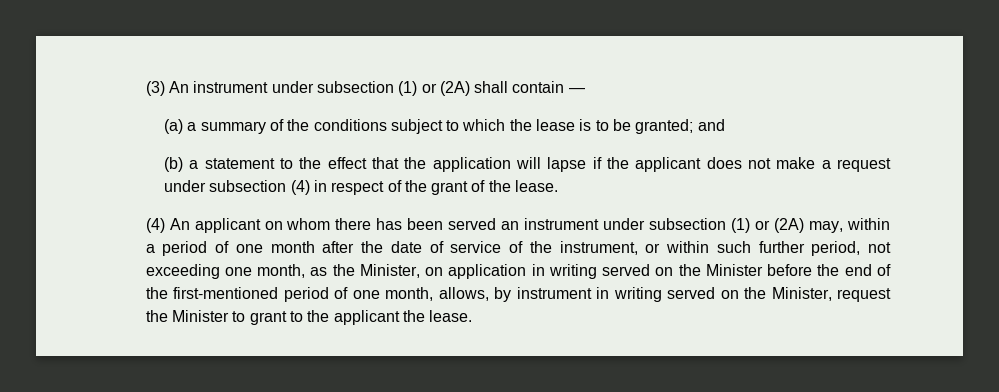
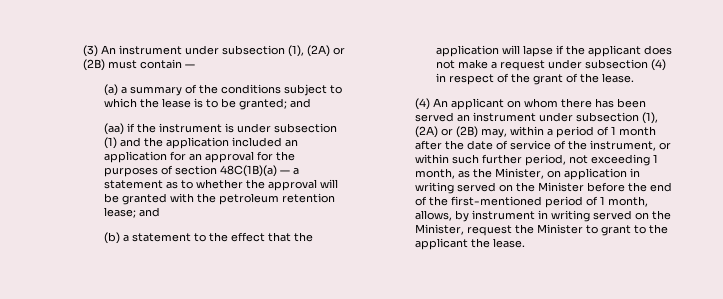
[398,81,509,96] (1) or (2A) shall -> [288,45,346,57] [83,59,138,71] (1), (2A) or (2B) must
(725, 125) none -> [103,123,337,135] [103,137,298,149] [103,151,295,163] [103,165,299,177] [103,179,338,191] [103,193,335,205] [103,207,160,218] // (aa) if the instrument is under subsection (1) and the application included an application for an approval for the purposes of section 48C(1B)(a) — a statement as to whether the approval will be granted with the petroleum retention lease; and
[731,218,805,233] (1) or (2A) -> [642,112,659,124] [415,126,479,138] (1), (2A) or (2B)
[235,244,263,253] one -> [611,126,617,135] 1
[224,267,252,276] one -> [653,154,659,163] 1
[352,290,380,299] one -> [600,196,606,205] 1

